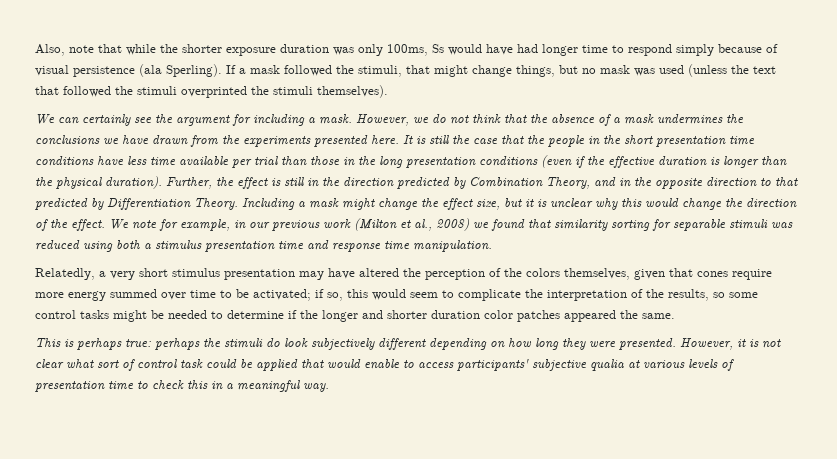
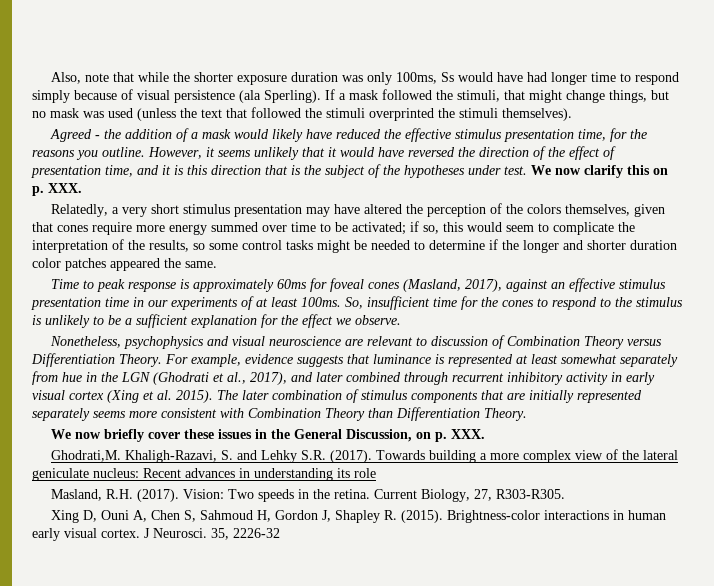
[35,114,744,126] [35,135,755,147] [35,155,787,168] [35,176,798,189] [35,198,797,210] [35,218,793,231] [35,240,492,252] We can certainly see the argument for including a mask. However, we do not think that the absence of a mask undermines the conclusions we have drawn from the experiments presented here. It is still the case that the people in the short presentation time conditions have less time available per trial than those in the long presentation conditions (even if the effective duration is longer than the physical duration). Further, the effect is still in the direction predicted by Combination Theory, and in the opposite direction to that predicted by Differentiation Theory. Including a mask might change the effect size, but it is unclear why this would change the direction of the effect. We note for example, in our previous work (Milton et al., 2008) we found that similarity sorting for separable stimuli was reduced using both a stimulus presentation time and response time manipulation. -> [49,128,647,142] [32,146,616,160] [31,164,668,178] [32,183,82,196] Agreed - the addition of a mask would likely have reduced the effective stimulus presentation time, for the reasons you outline. However, it seems unlikely that it would have reversed the direction of the effect of presentation time, and it is this direction that is the subject of the hypotheses under test. We now clarify this on p. XXX.
[35,338,781,350] [35,359,734,371] [35,380,329,392] This is perhaps true: perhaps the stimuli do look subjectively different depending on how long they were presented. However, it is not clear what sort of control task could be applied that would enable to access participants' subjective qualia at various levels of presentation time to check this in a meaningful way. -> [50,278,666,292] [31,296,683,310] [32,314,401,328] [49,335,662,349] [31,353,678,367] [32,371,655,385] [32,389,642,403] [32,407,527,421] [50,429,485,442] [50,449,678,463] [32,468,376,481] [50,489,565,502] [50,510,666,523] [32,528,280,541] Time to peak response is approximately 60ms for foveal cones (Masland, 2017), against an effective stimulus presentation time in our experiments of at least 100ms. So, insufficient time for the cones to respond to the stimulus is unlikely to be a sufficient explanation for the effect we observe. // Nonetheless, psychophysics and visual neuroscience are relevant to discussion of Combination Theory versus Differentiation Theory. For example, evidence suggests that luminance is represented at least somewhat separately from hue in the LGN (Ghodrati et al., 2017), and later combined through recurrent inhibitory activity in early visual cortex (Xing et al. 2015). The later combination of stimulus components that are initially represented separately seems more consistent with Combination Theory than Differentiation Theory. // We now briefly cover these issues in the General Discussion, on p. XXX. // Ghodrati,M. Khaligh-Razavi, S. and Lehky S.R. (2017). Towards building a more complex view of the lateral geniculate nucleus: Recent advances in understanding its role // Masland, R.H. (2017). Vision: Two speeds in the retina. Current Biology, 27, R303-R305. // Xing D, Ouni A, Chen S, Sahmoud H, Gordon J, Shapley R. (2015). Brightness-color interactions in human early visual cortex. J Neurosci. 35, 2226-32

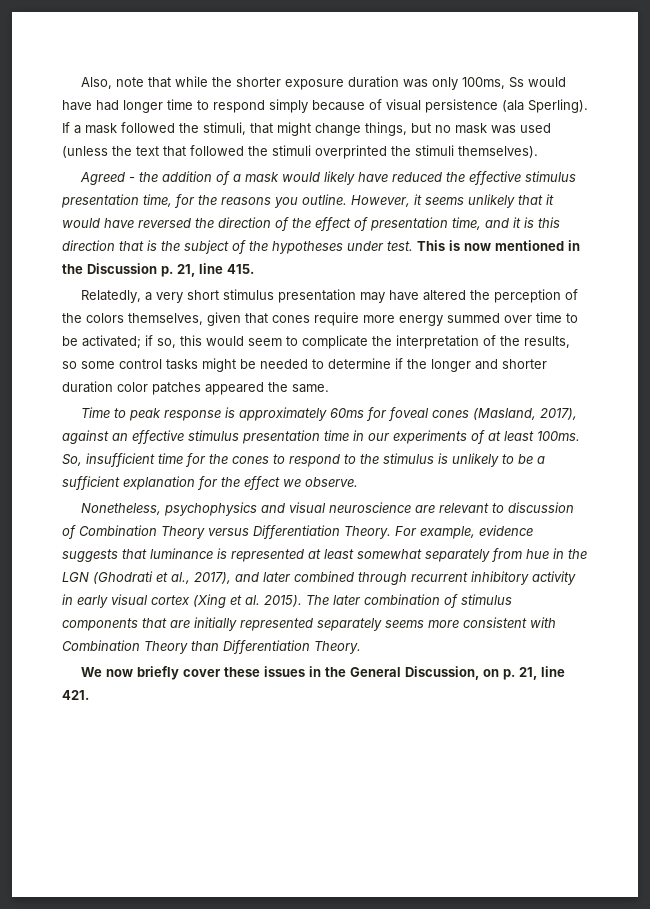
[531,165,668,178] [32,183,82,196] We now clarify this on p. XXX. -> [417,240,580,251] [62,263,254,277] This is now mentioned in the Discussion p. 21, line 415.
[450,429,485,439] [50,449,678,463] [32,468,376,481] [50,489,565,502] [50,510,666,523] [32,528,280,541] XXX. // Ghodrati,M. Khaligh-Razavi, S. and Lehky S.R. (2017). Towards building a more complex view of the lateral geniculate nucleus: Recent advances in understanding its role // Masland, R.H. (2017). Vision: Two speeds in the retina. Current Biology, 27, R303-R305. // Xing D, Ouni A, Chen S, Sahmoud H, Gordon J, Shapley R. (2015). Brightness-color interactions in human early visual cortex. J Neurosci. 35, 2226-32 -> [519,666,566,680] [62,690,89,700] 21, line 421.

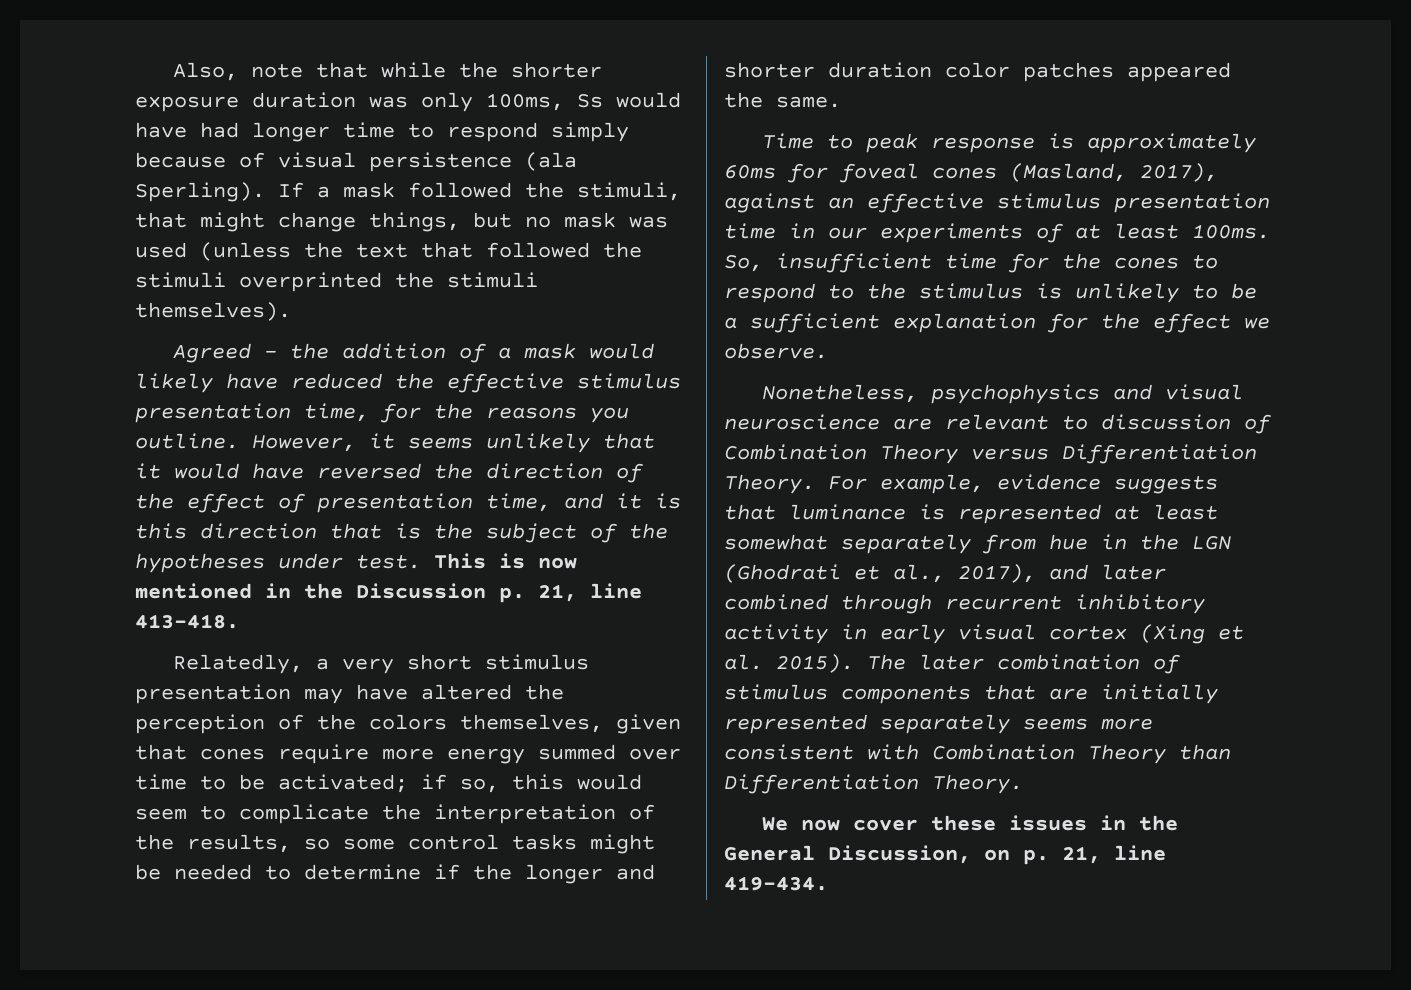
[227,264,254,274] 415. -> [135,614,239,629] 413-418.
[137,666,180,680] briefly -> (840, 825) none
[62,690,89,700] 421. -> [724,876,828,891] 419-434.

